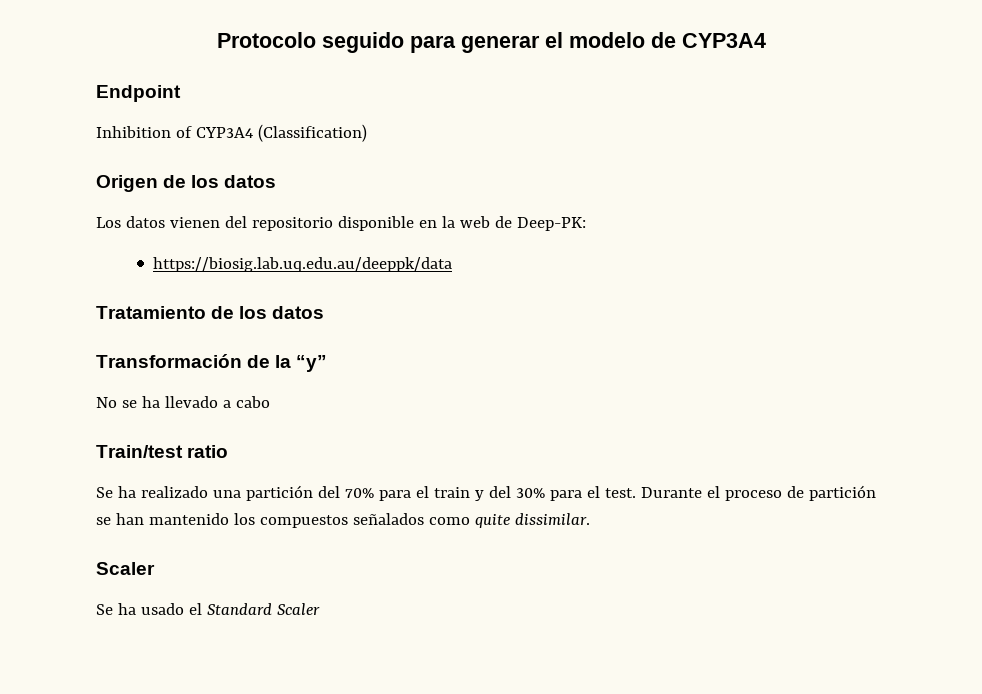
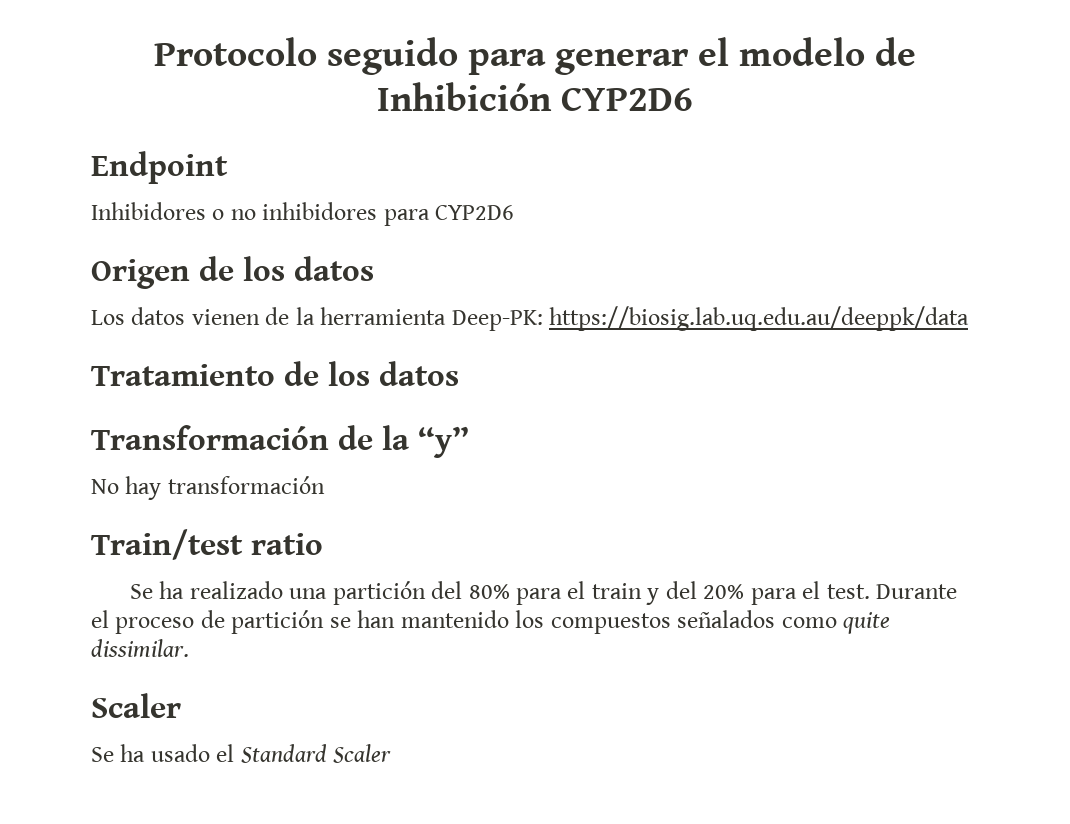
[682,33,766,48] CYP3A4 -> [376,82,694,111] Inhibición CYP2D6
[96,124,367,142] Inhibition of CYP3A4 (Classification) -> [91,202,515,226] Inhibidores o no inhibidores para CYP2D6
[224,216,512,231] del repositorio disponible en la web de -> [265,307,447,325] de la herramienta
(586, 224) // -> (543, 320) none
[121,396,270,408] se ha llevado a cabo -> [125,476,325,500] hay transformación
[344,488,374,498] 70% -> [468,584,510,599] 80%
[515,488,545,498] 30% -> [703,584,745,599] 20%

